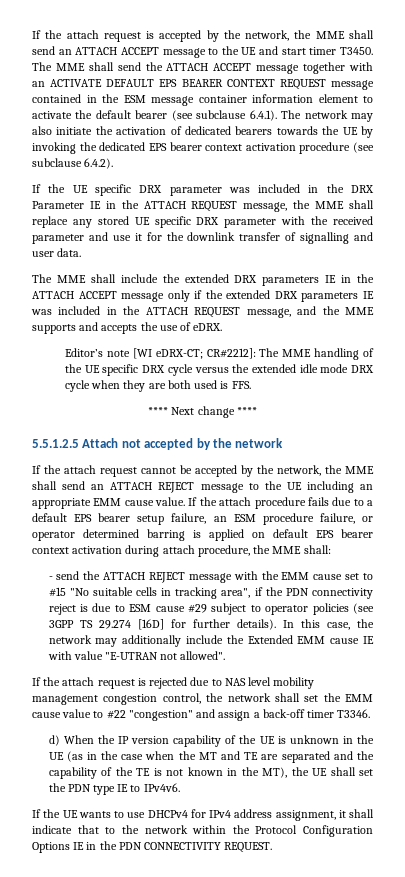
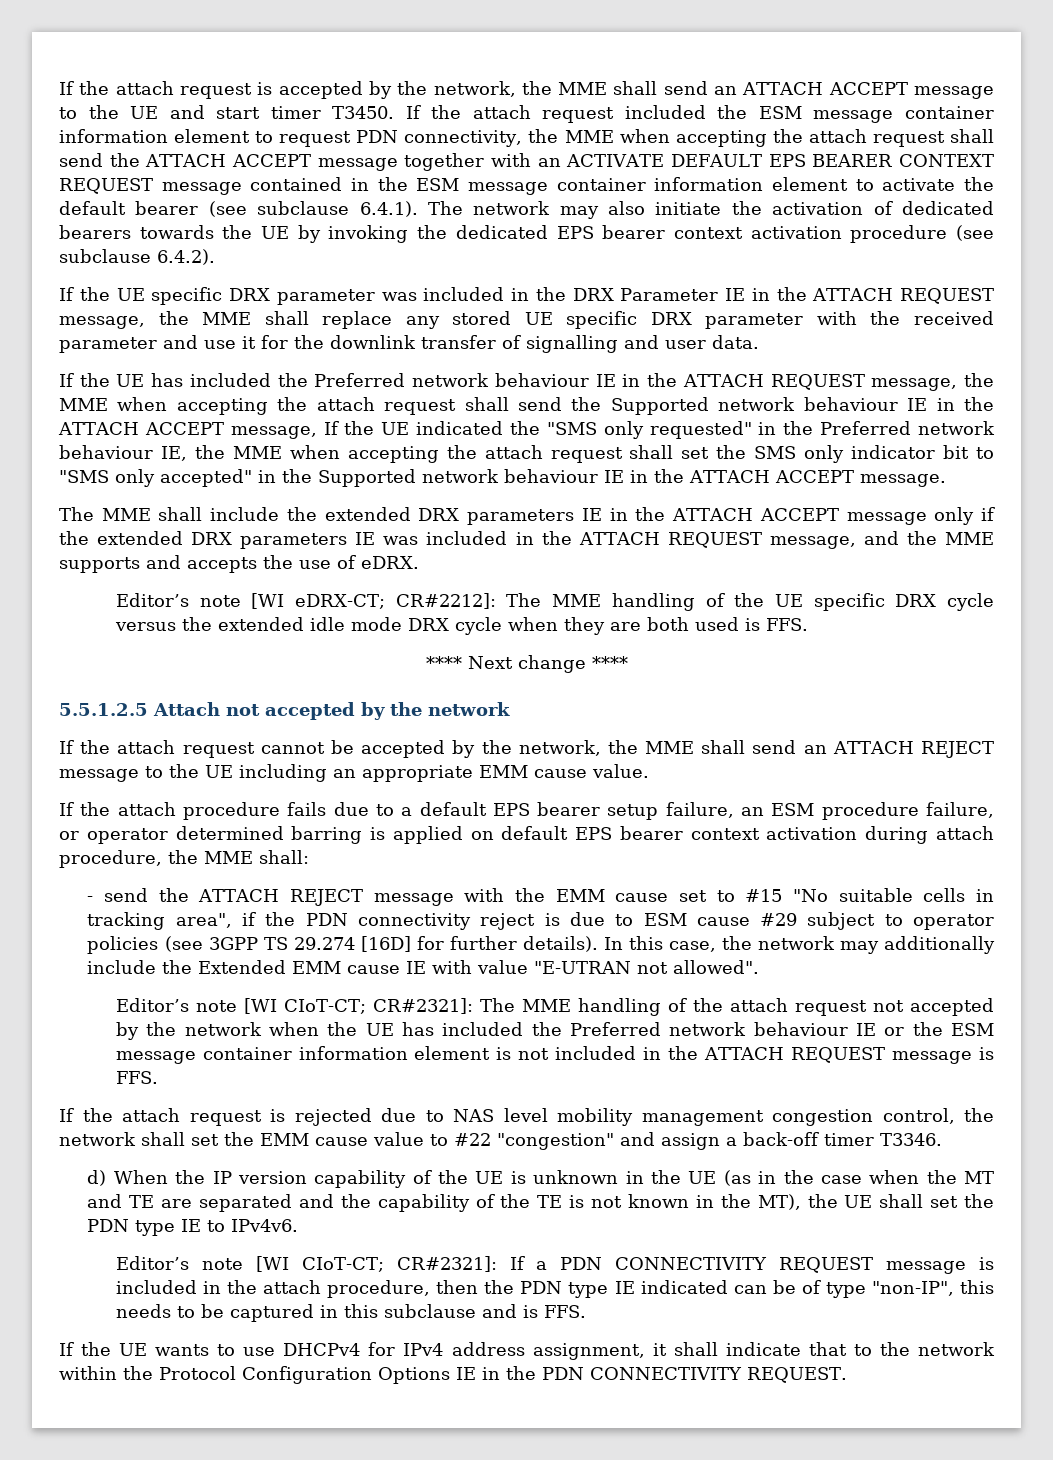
[32,62,85,71] The MME -> [405,105,994,123] [59,129,945,147] If the attach request included the ESM message container information element to request PDN connectivity, the MME when accepting the attach request
(82, 252) none -> [59,373,994,391] [59,397,995,415] [58,421,995,439] [59,445,994,463] [59,469,946,487] // If the UE has included the Preferred network behaviour IE in the ATTACH REQUEST message, the MME when accepting the attach request shall send the Supported network behaviour IE in the ATTACH ACCEPT message, If the UE indicated the "SMS only requested" in the Preferred network behaviour IE, the MME when accepting the attach request shall set the SMS only indicator bit to "SMS only accepted" in the Supported network behaviour IE in the ATTACH ACCEPT message.
(186, 501) none -> (649, 771) //
(226, 655) none -> [115,998,995,1016] [115,1022,994,1040] [115,1046,994,1064] [115,1071,158,1084] // Editor’s note [WI CIoT-CT; CR#2321]: The MME handling of the attach request not accepted by the network when the UE has included the Preferred network behaviour IE or the ESM message container information element is not included in the ATTACH REQUEST message is FFS.
(180, 787) none -> [115,1256,994,1274] [115,1280,995,1298] [115,1304,586,1322] // Editor’s note [WI CIoT-CT; CR#2321]: If a PDN CONNECTIVITY REQUEST message is included in the attach procedure, then the PDN type IE indicated can be of type "non-IP", this needs to be captured in this subclause and is FFS.

